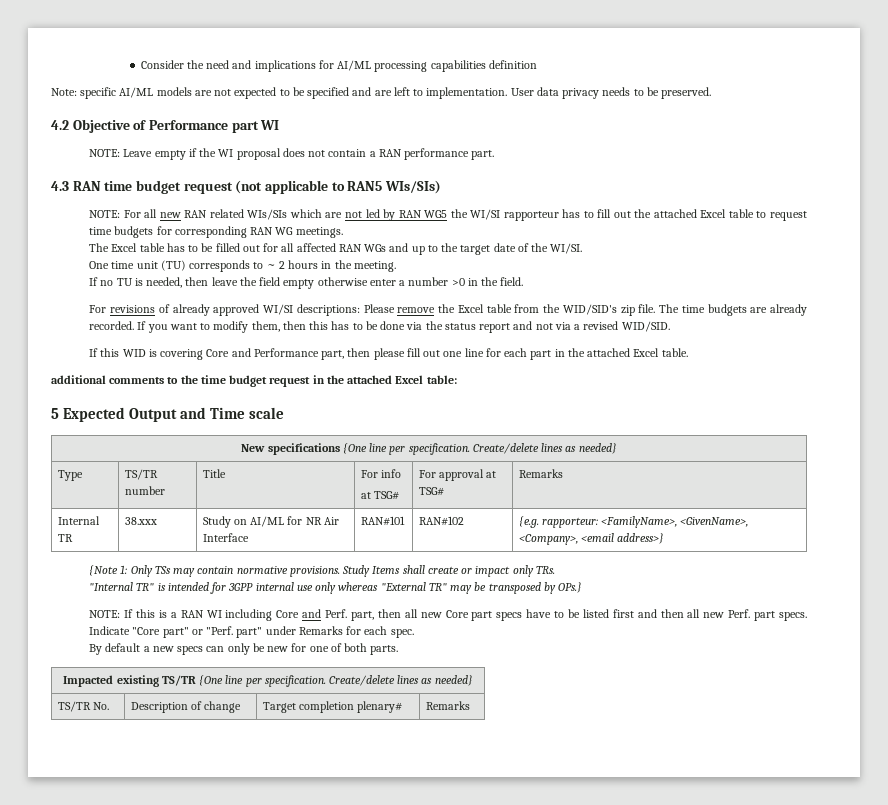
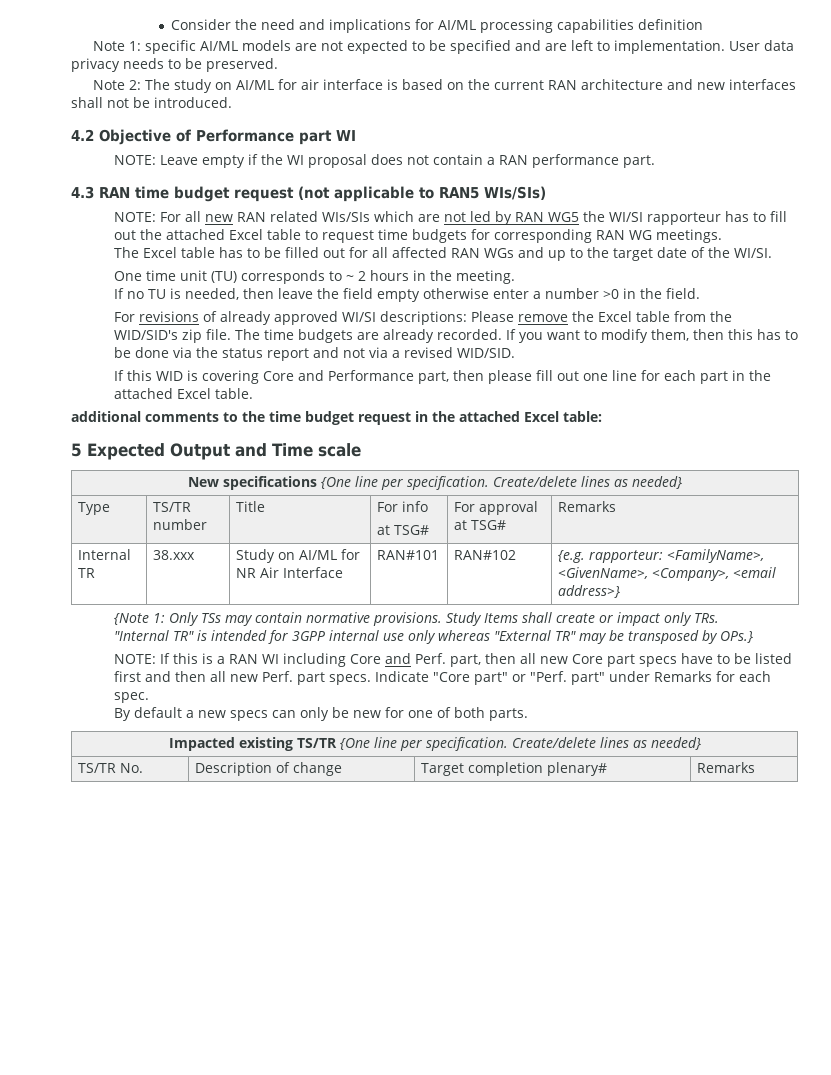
[51,88,77,96] Note: -> [93,41,142,51] Note 1:
(712, 93) none -> [93,79,797,93] [71,97,232,108] // Note 2: The study on AI/ML for air interface is based on the current RAN architecture and new interfaces shall not be introduced.

